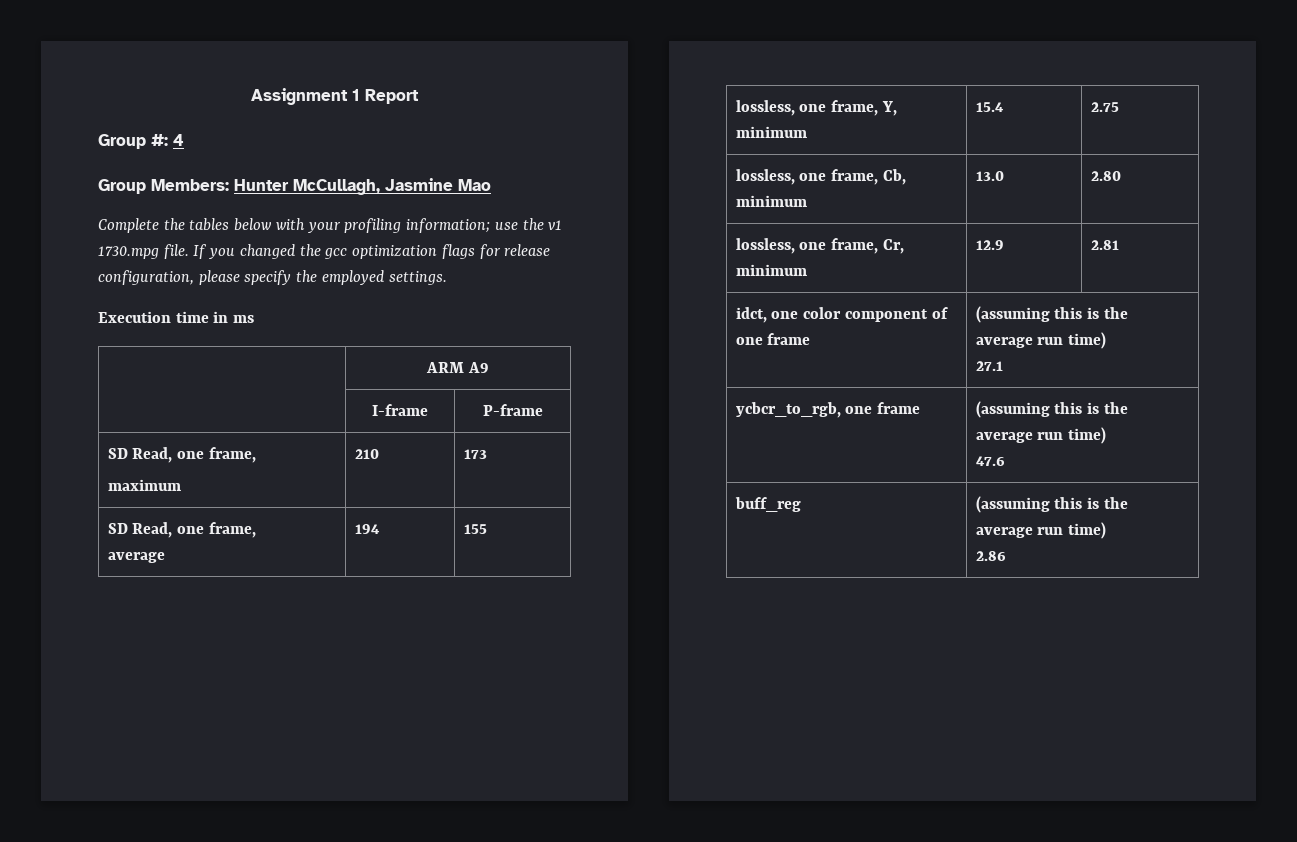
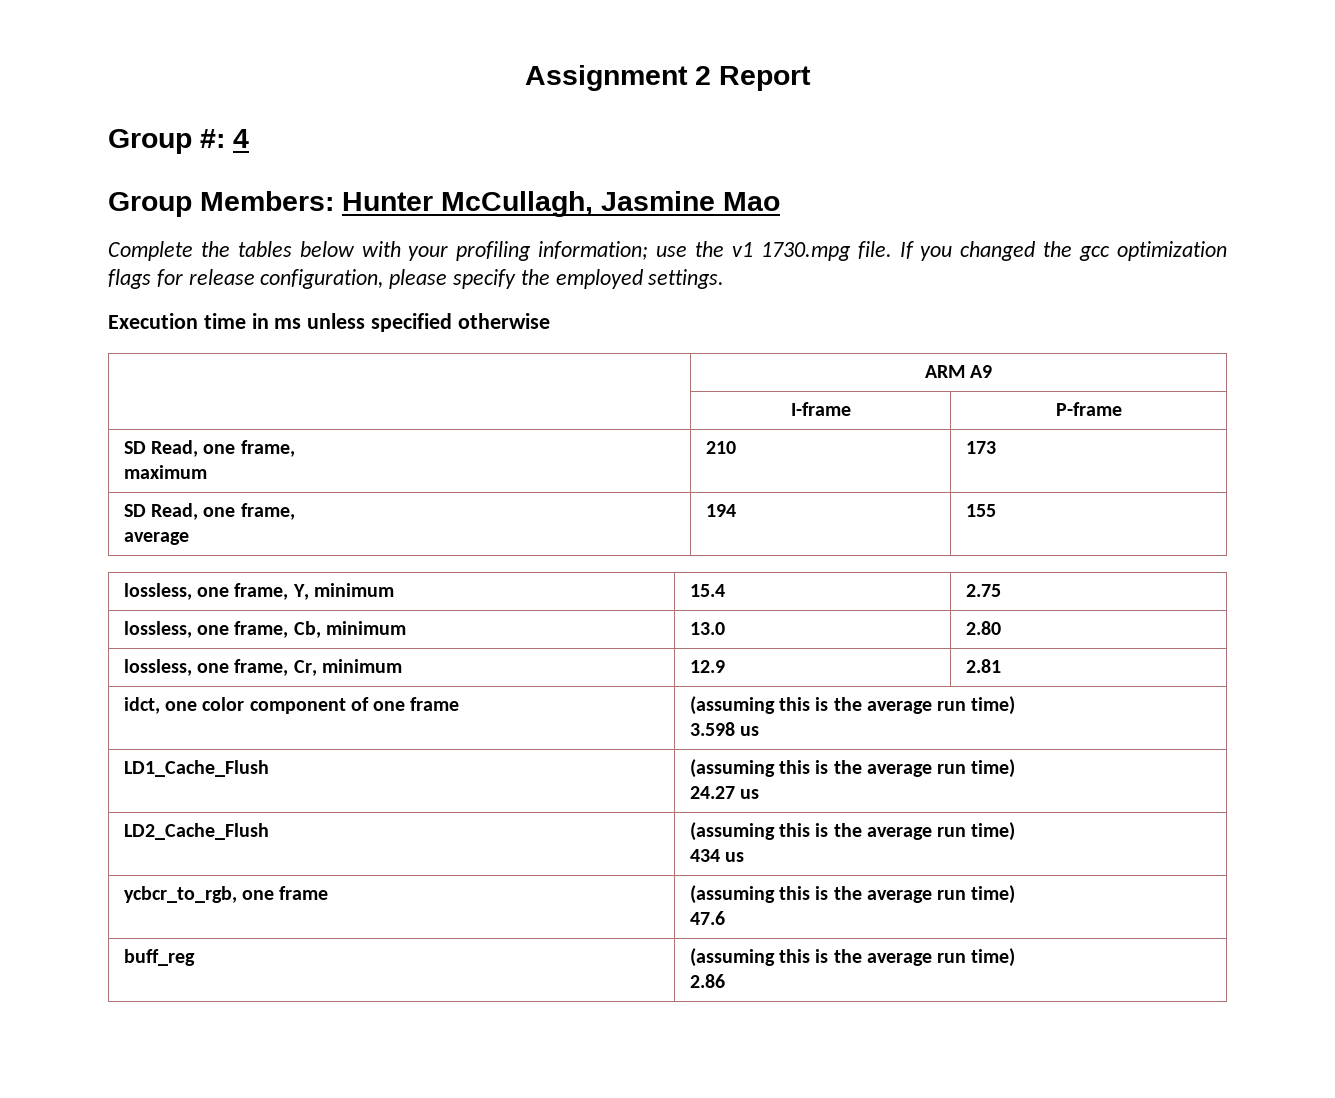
[352,89,360,101] 1 -> [695,66,711,85] 2
(255, 319) none -> [307,313,550,332] unless specified otherwise
[975,361,1003,371] 27.1 -> [689,722,759,736] [123,760,269,777] [689,759,1016,778] [689,786,759,799] [123,823,269,840] [689,822,1016,841] [689,849,744,862] 3.598 us // LD1_Cache_Flush | (assuming this is the average run time) // 24.27 us // LD2_Cache_Flush | (assuming this is the average run time) // 434 us

